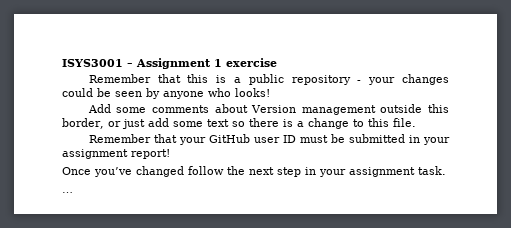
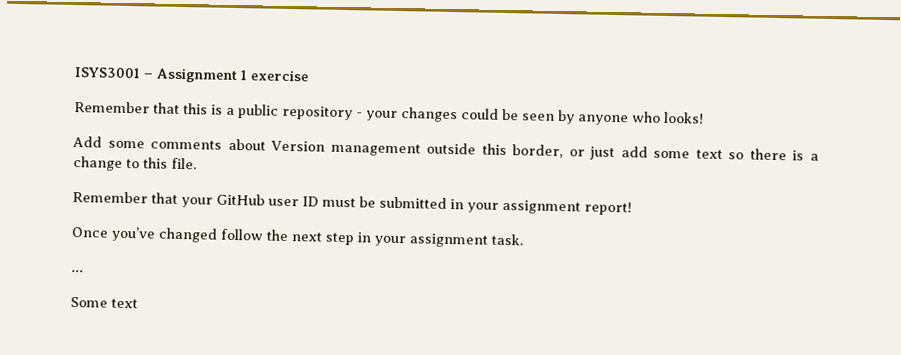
(73, 192) none -> [70,296,138,309] // Some text

